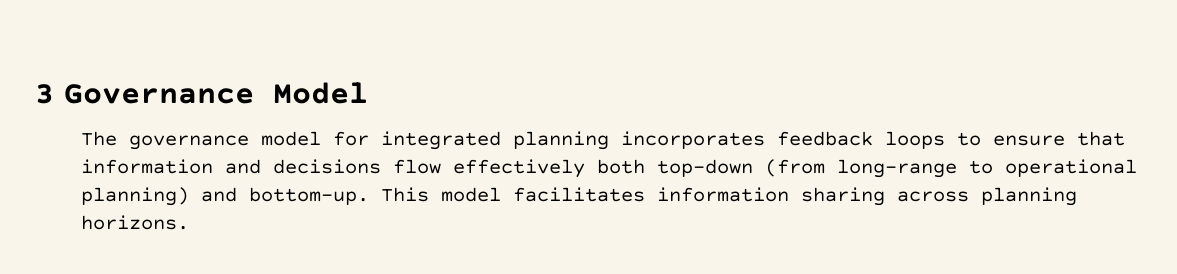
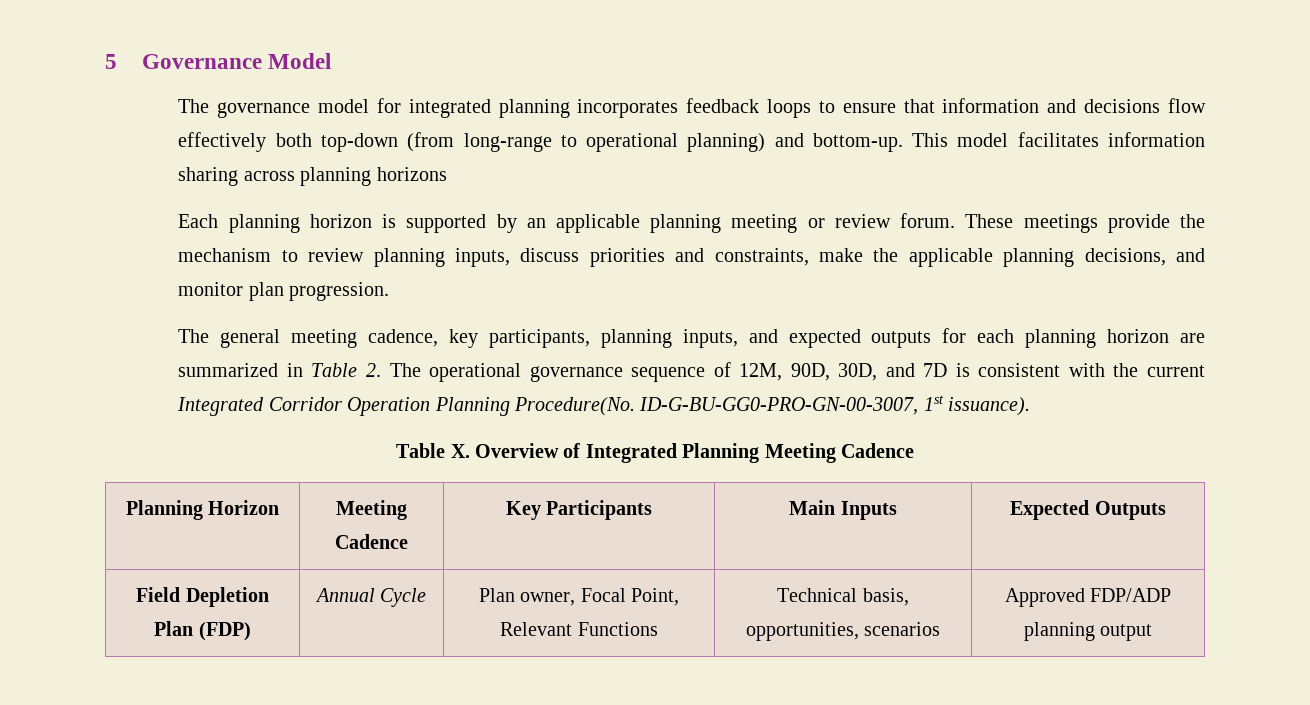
[35,84,54,104] 3 -> [105,54,117,69] 5
[80,215,189,230] horizons. -> [376,167,447,181] [178,213,1205,233] [178,248,1205,267] [178,282,390,301] [178,328,1205,348] [178,362,1205,382] [177,395,1031,416] [396,443,914,463] [125,500,280,520] [336,500,407,520] [335,534,408,549] [505,500,653,520] [789,500,897,520] [1010,500,1166,520] [136,587,269,607] [154,621,251,641] [314,588,427,607] [478,588,680,606] [500,622,658,636] [777,588,909,606] [745,622,941,641] [1004,588,1172,607] [1023,622,1153,641] horizons // Each planning horizon is supported by an applicable planning meeting or review forum. These meetings provide the mechanism to review planning inputs, discuss priorities and constraints, make the applicable planning decisions, and monitor plan progression. // The general meeting cadence, key participants, planning inputs, and expected outputs for each planning horizon are summarized in Table 2. The operational governance sequence of 12M, 90D, 30D, and 7D is consistent with the current Integrated Corridor Operation Planning Procedure(No. ID-G-BU-GG0-PRO-GN-00-3007, 1st issuance). // Table X. Overview of Integrated Planning Meeting Cadence // Planning Horizon | Meeting Cadence | Key Participants | Main Inputs | Expected Outputs // Field Depletion Plan (FDP) | Annual Cycle | Plan owner, Focal Point, Relevant Functions | Technical basis, opportunities, scenarios | Approved FDP/ADP planning output

